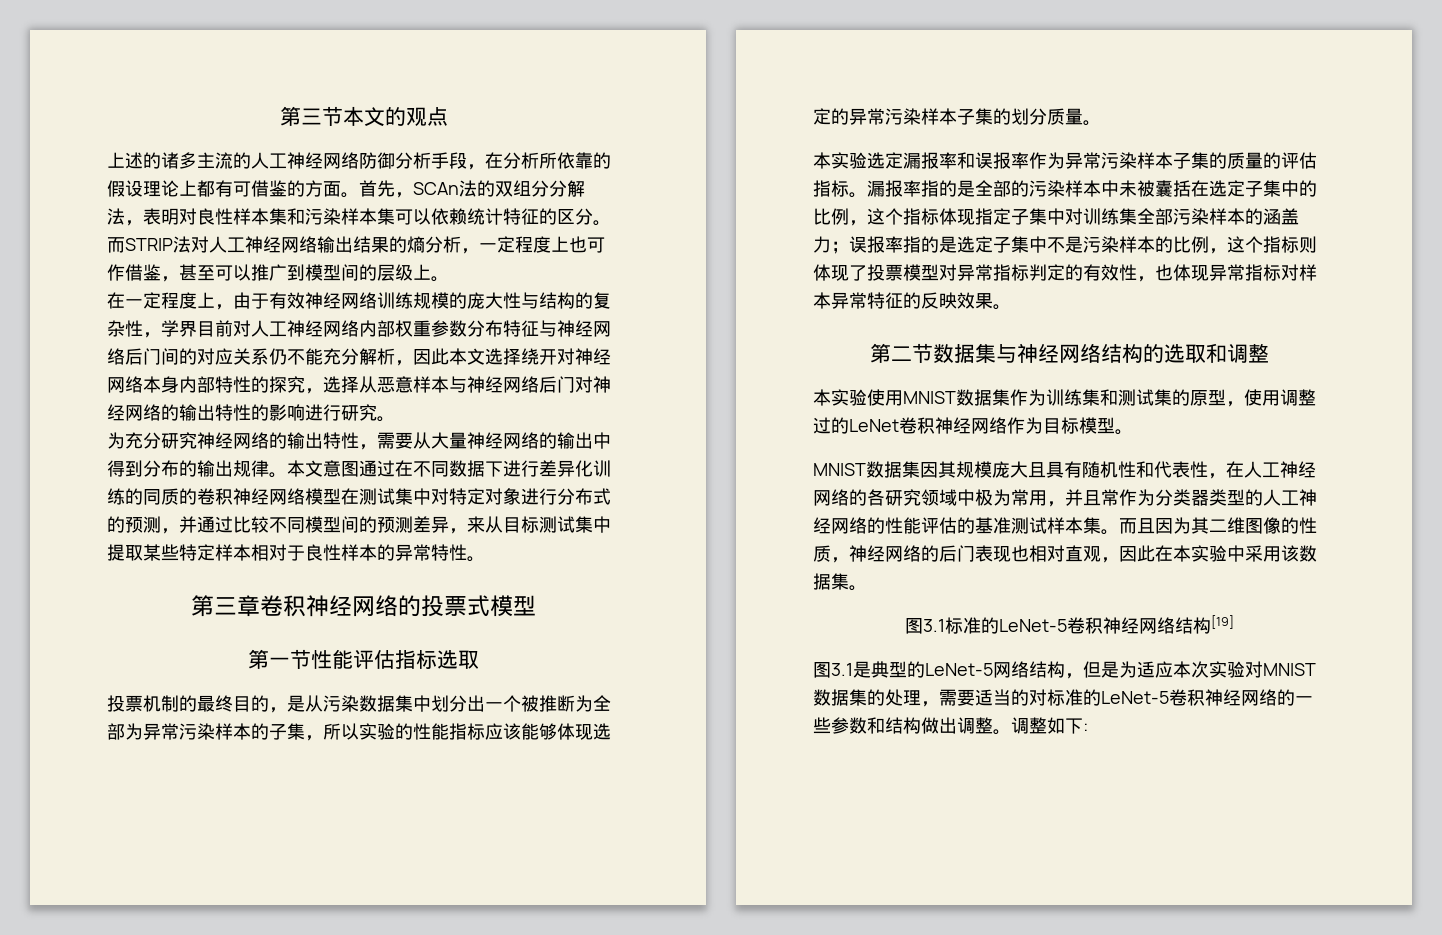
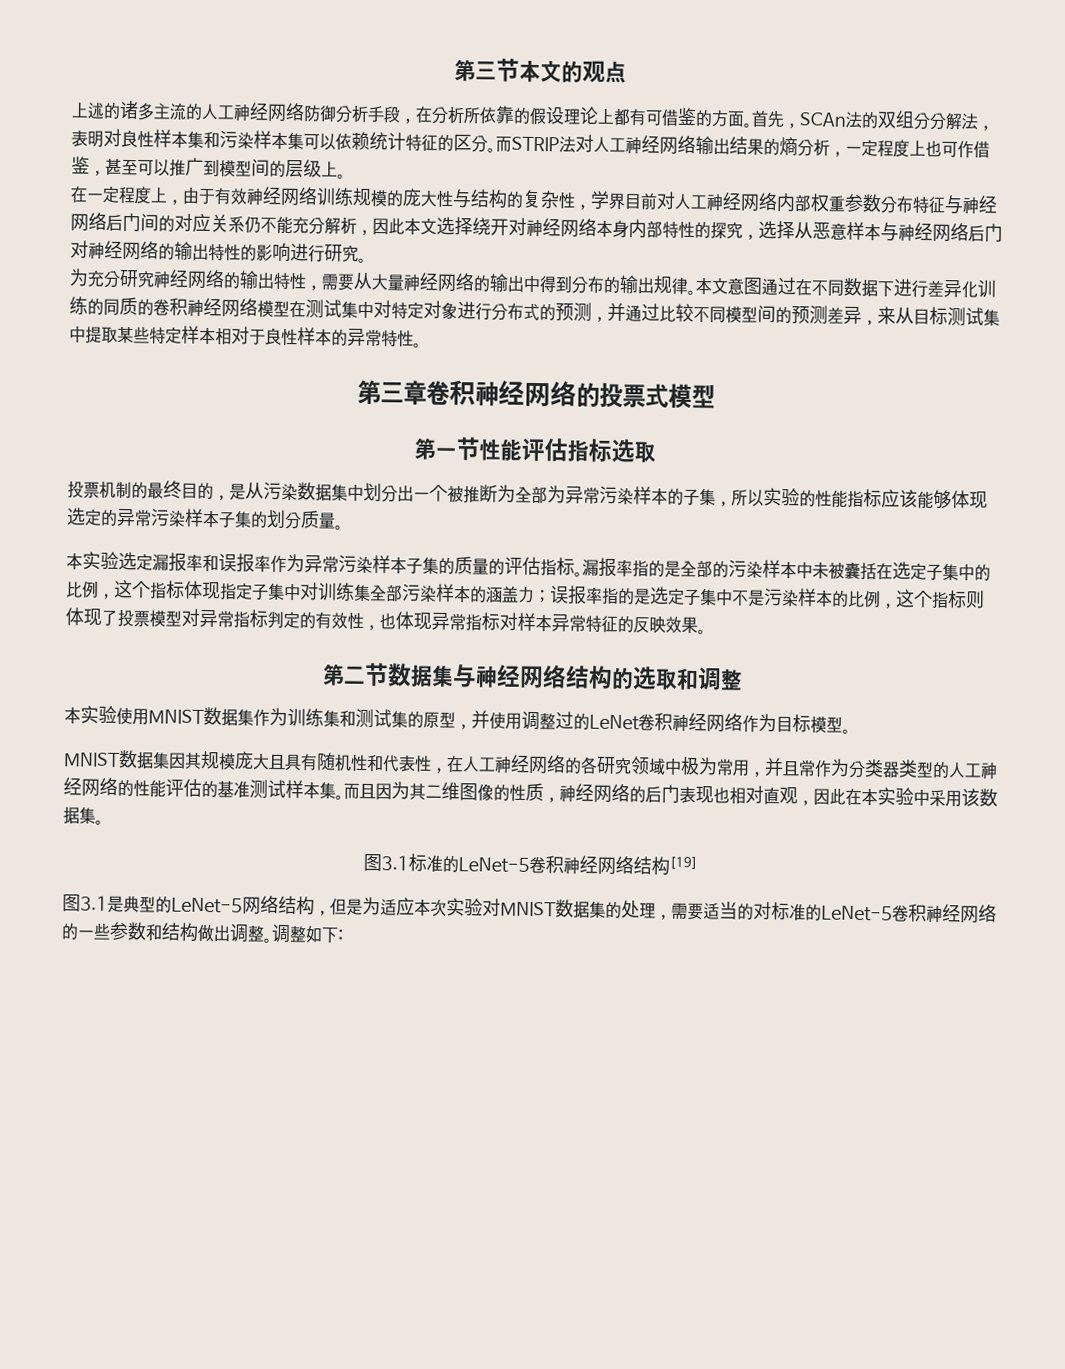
(1244, 404) none -> [470,710,490,729] 并

